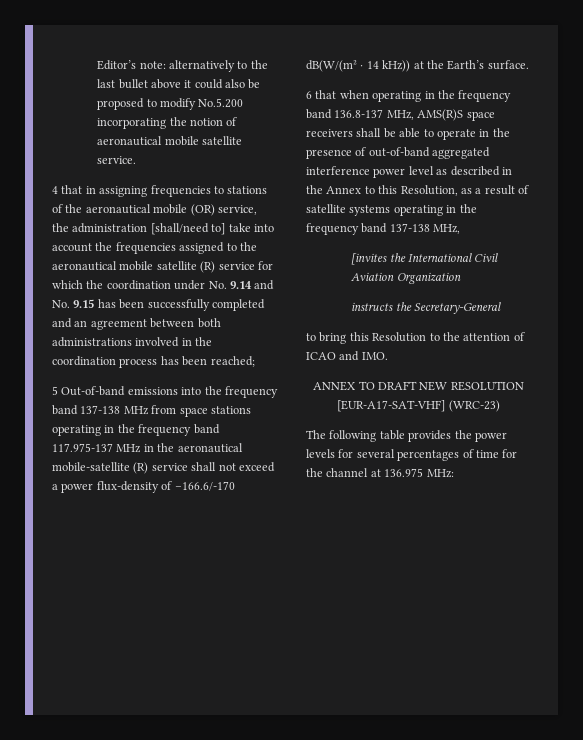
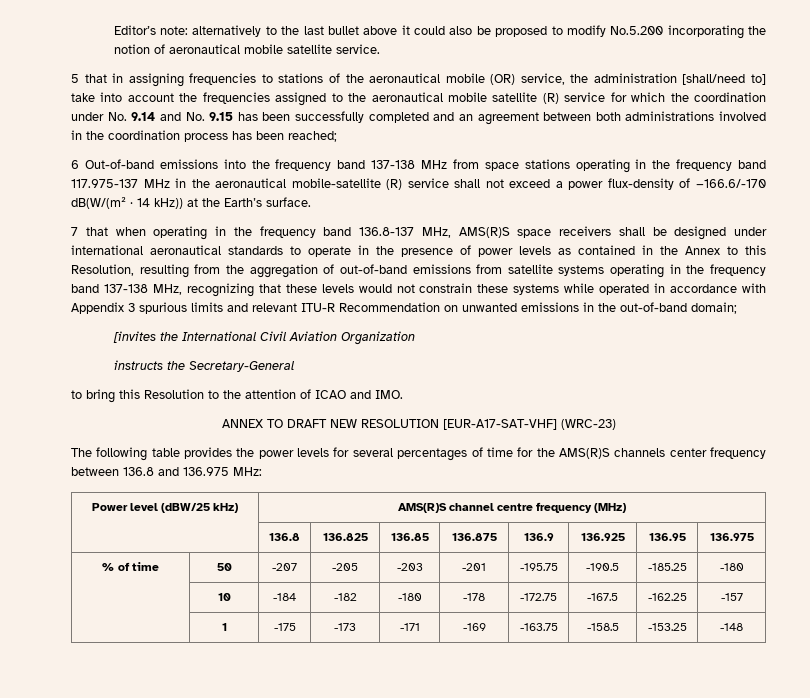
[52,186,58,194] 4 -> [71,74,79,83] 5
[52,386,58,395] 5 -> [71,160,79,169] 6
[306,91,312,99] 6 -> [71,227,78,236] 7
[399,128,421,138] able -> [674,226,767,240] [71,245,283,255] designed under international aeronautical standards
[368,147,491,159] [306,166,500,178] out-of-band aggregated interference power level as described -> [478,245,635,257] power levels as contained
[460,185,529,195] as a result of -> [139,264,503,278] resulting from the aggregation of out-of-band emissions from
(461, 229) none -> [186,283,766,297] [71,302,737,314] recognizing that these levels would not constrain these systems while operated in accordance with Appendix 3 spurious limits and relevant ITU-R Recommendation on unwanted emissions in the out-of-band domain;
[326,468,454,478] channel at 136.975 MHz: -> [558,447,767,459] [71,467,262,476] [91,503,239,513] [397,502,627,513] [269,533,300,541] [322,533,368,541] [390,533,429,541] [451,533,497,541] [523,533,554,541] [580,533,625,541] [648,533,686,541] [709,533,754,541] [102,562,159,571] [216,563,232,571] [272,563,297,571] [332,563,358,571] [396,563,423,571] [462,563,486,571] [519,563,558,571] [586,563,619,571] [647,563,687,571] [719,563,744,571] [217,593,231,601] [273,593,296,601] [333,593,357,601] [397,593,422,601] [463,593,485,601] [520,593,557,601] [587,593,618,601] [647,593,687,601] [720,593,743,601] [221,623,227,631] [273,623,296,631] [334,623,356,631] [399,623,420,631] [462,623,486,631] [519,623,558,631] [586,623,619,631] [647,623,687,631] [720,623,743,631] AMS(R)S channels center frequency between 136.8 and 136.975 MHz: // Power level (dBW/25 kHz) | AMS(R)S channel centre frequency (MHz) // | 136.8 | 136.825 | 136.85 | 136.875 | 136.9 | 136.925 | 136.95 | 136.975 // % of time | 50 | -207 | -205 | -203 | -201 | -195.75 | -190.5 | -185.25 | -180 // | 10 | -184 | -182 | -180 | -178 | -172.75 | -167.5 | -162.25 | -157 // | 1 | -175 | -173 | -171 | -169 | -163.75 | -158.5 | -153.25 | -148

